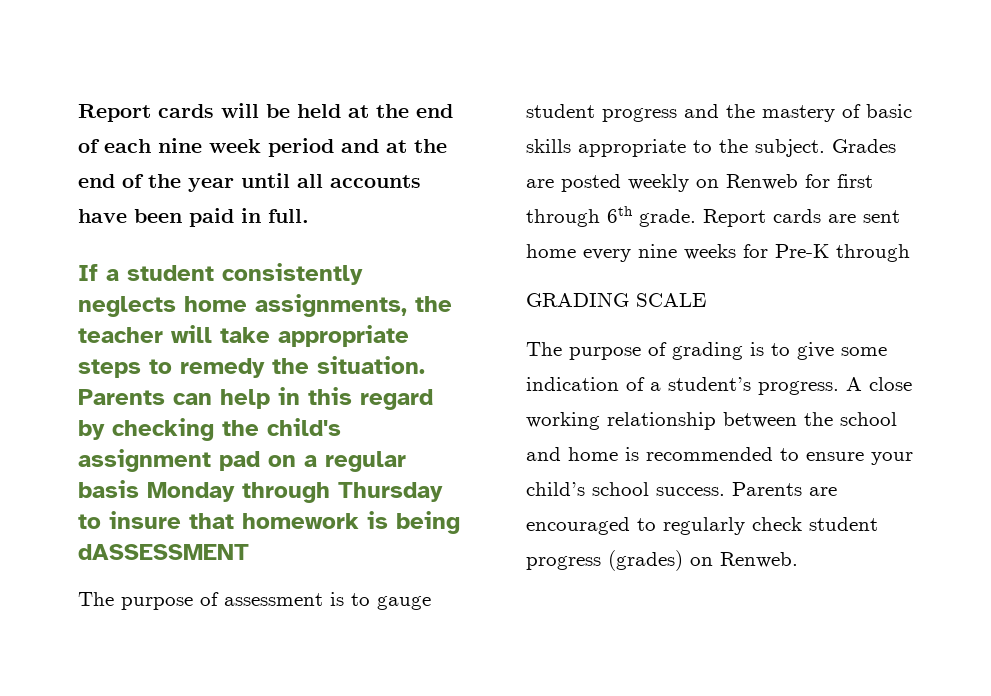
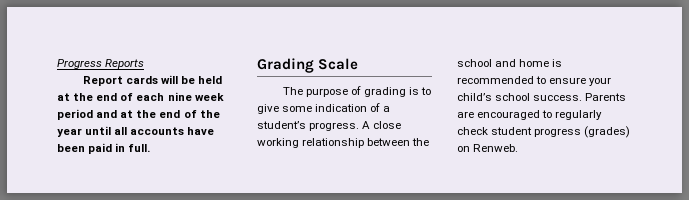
(78, 113) none -> [57,59,145,69] Progress Reports //
[78,263,363,285] [78,294,452,317] [78,325,409,347] [78,356,425,378] [78,387,433,410] [78,418,341,441] [78,449,406,472] [78,480,443,503] [78,511,460,534] [78,544,249,560] [78,592,431,610] [526,104,912,122] [526,139,896,157] [526,174,873,192] [526,206,900,227] [526,244,910,262] [526,292,706,307] If a student consistently neglects home assignments, the teacher will take appropriate steps to remedy the situation. Parents can help in this regard by checking the child's assignment pad on a regular basis Monday through Thursday to insure that homework is being dASSESSMENT // The purpose of assessment is to gauge student progress and the mastery of basic skills appropriate to the subject. Grades are posted weekly on Renweb for first through 6th grade. Report cards are sent home every nine weeks for Pre-K through // GRADING SCALE -> [257,58,359,73] Grading Scale

